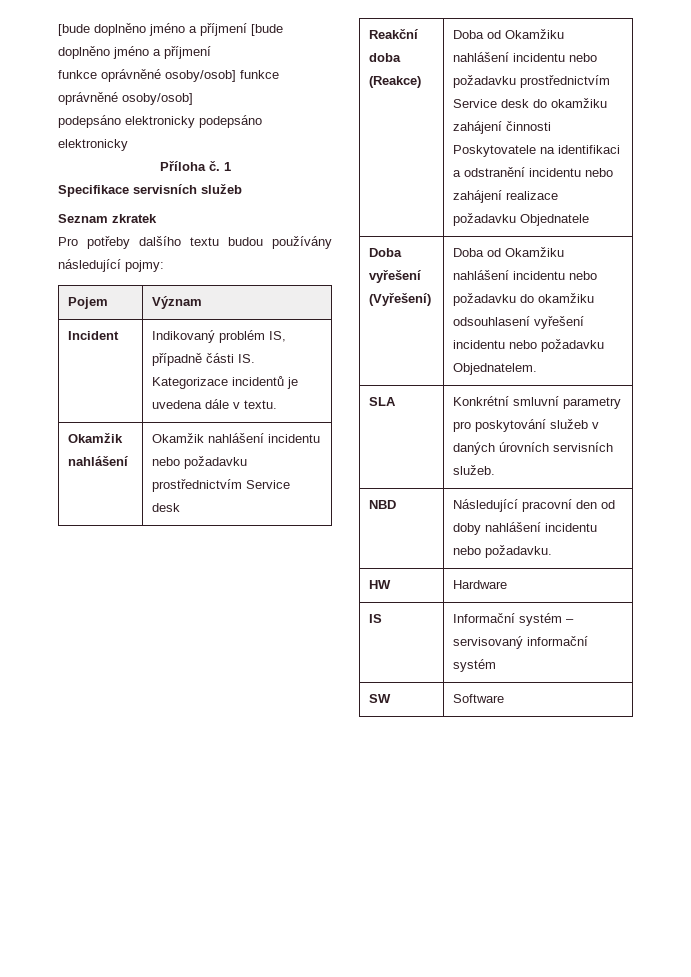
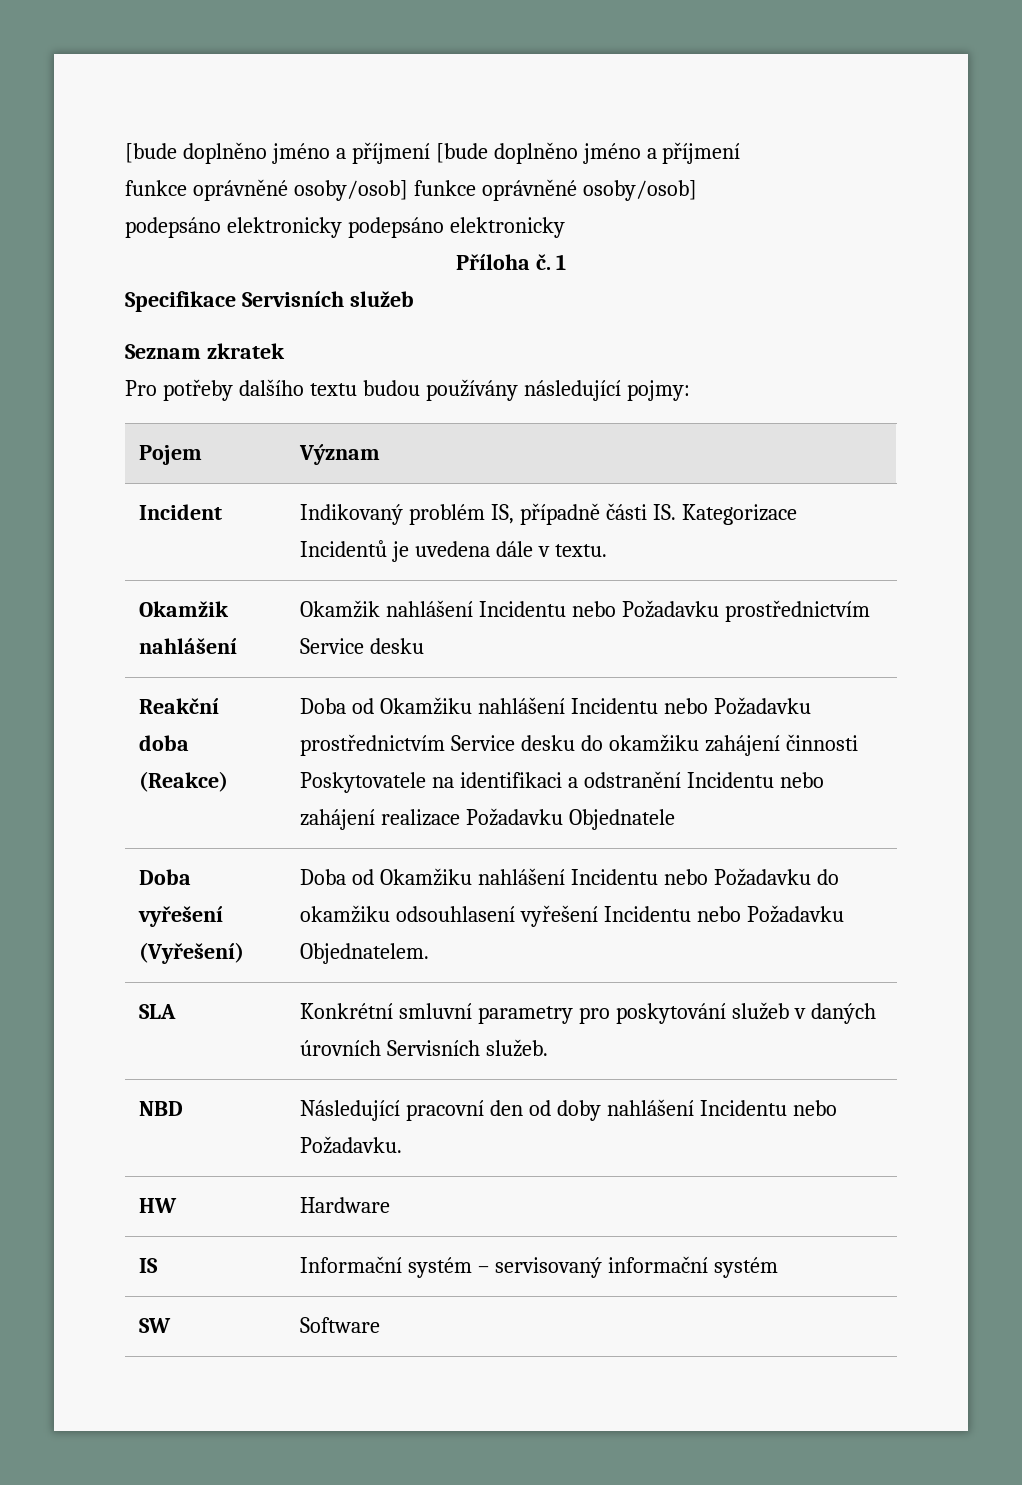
[133,184,197,194] servisních -> [241,291,344,307] Servisních
[232,376,285,386] incidentů -> [300,540,388,557] Incidentů
[268,434,321,443] [152,456,248,469] [152,479,291,492] [152,503,181,512] incidentu nebo požadavku prostřednictvím Service desk -> [478,600,870,622] [300,638,424,654] Incidentu nebo Požadavku prostřednictvím Service desku
[513,53,598,62] [453,75,611,88] [453,99,530,108] incidentu nebo požadavku prostřednictvím Service desk -> [570,697,811,715] [300,734,575,756] Incidentu nebo Požadavku prostřednictvím Service desku
[529,168,582,177] incidentu -> [686,772,774,788] Incidentu
[453,213,517,226] požadavku -> [465,808,563,826] Požadavku
[513,271,598,280] [453,293,517,306] incidentu nebo požadavku -> [570,868,811,886] Incidentu nebo Požadavku
[453,339,605,352] incidentu nebo požadavku -> [603,905,844,923] Incidentu nebo Požadavku
[553,442,614,452] servisních -> [386,1040,480,1056] Servisních
[545,523,598,532] [453,545,553,558] incidentu nebo požadavku. -> [699,1100,837,1116] [300,1136,403,1154] Incidentu nebo Požadavku.

